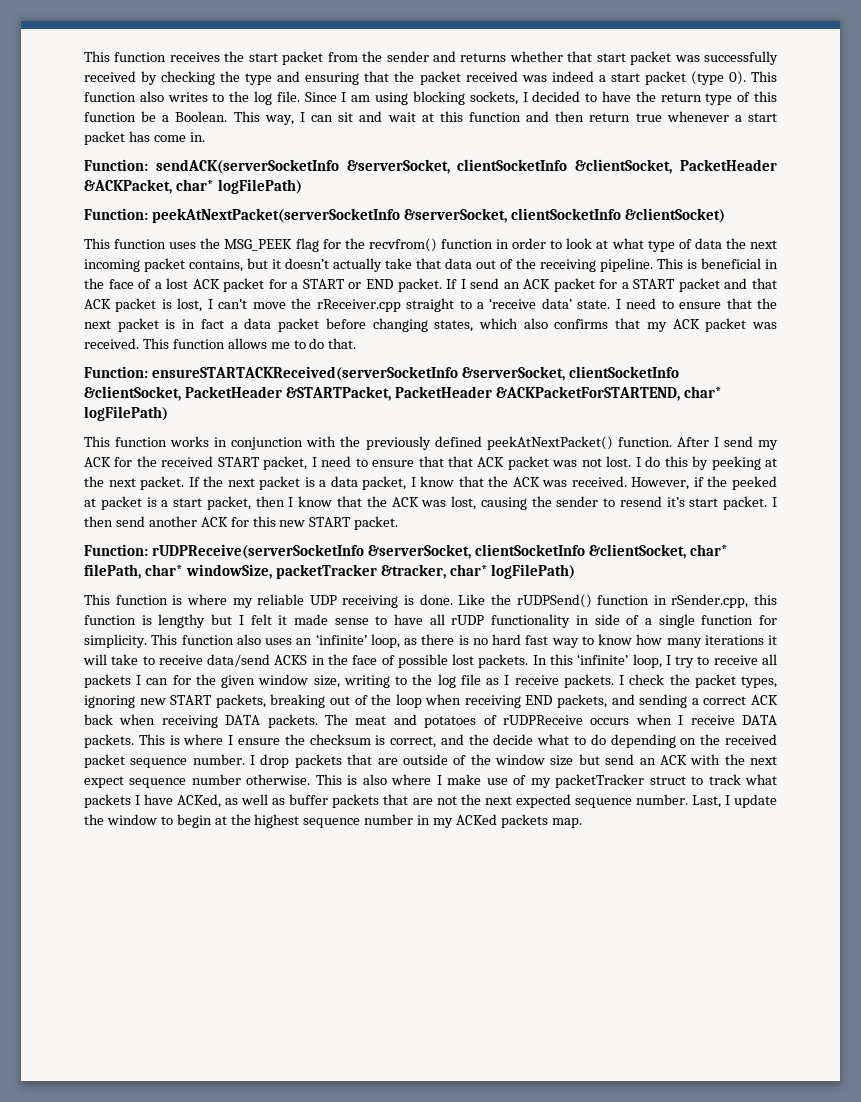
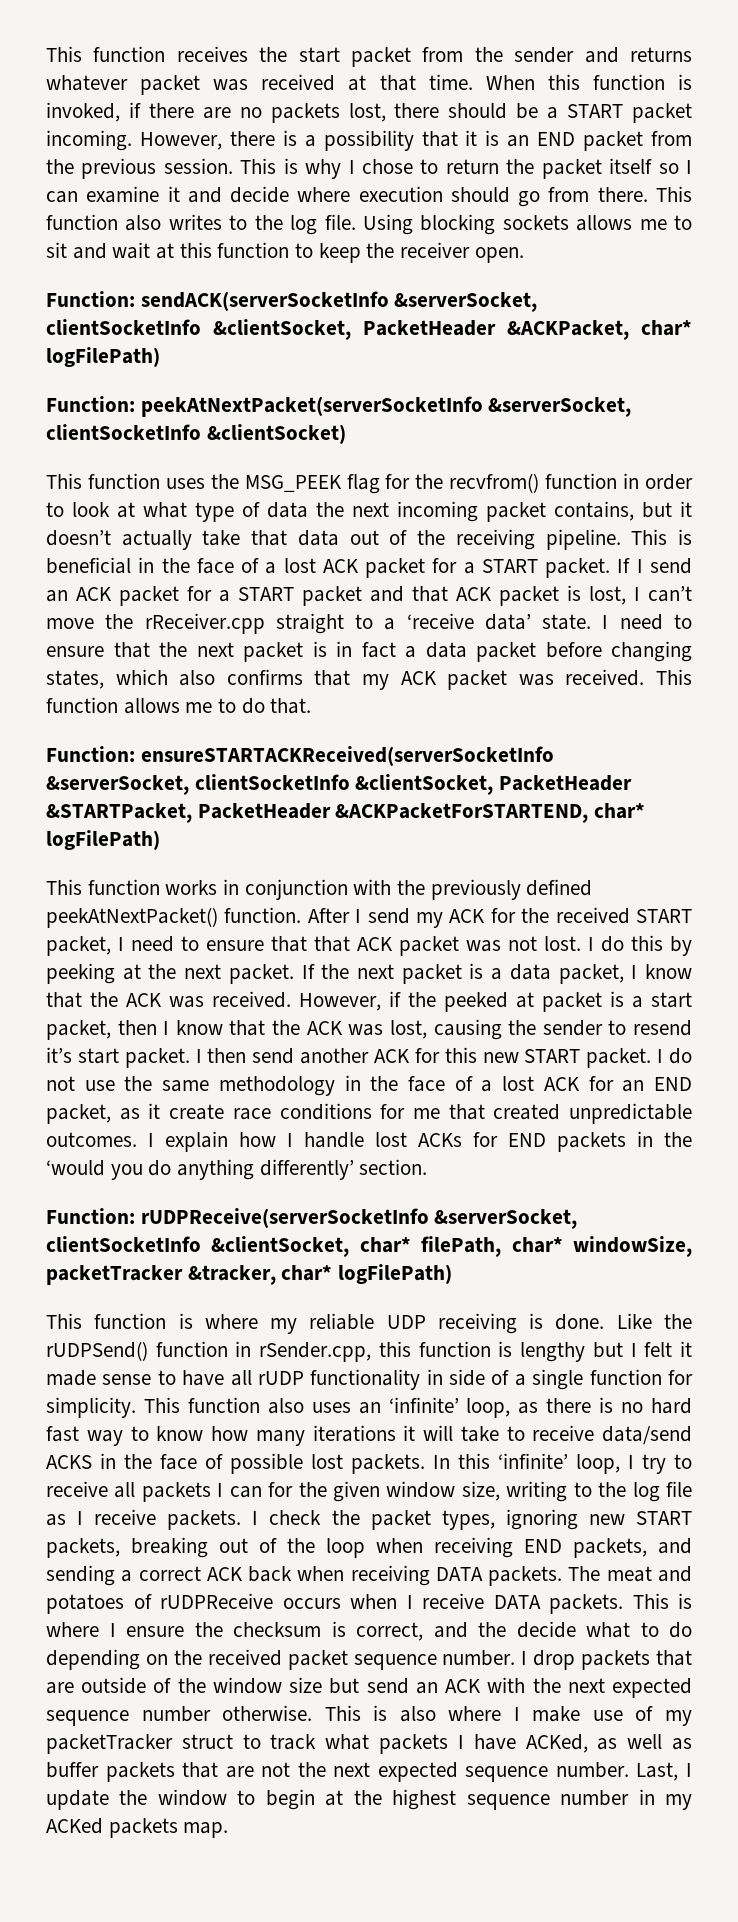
[509,51,778,65] [84,71,746,85] whether that start packet was successfully received by checking the type and ensuring that the packet received was indeed a start packet (type 0). -> [46,74,693,95] [46,102,692,123] [46,130,692,151] [46,158,693,179] [46,186,648,207] whatever packet was received at that time. When this function is invoked, if there are no packets lost, there should be a START packet incoming. However, there is a possibility that it is an END packet from the previous session. This is why I chose to return the packet itself so I can examine it and decide where execution should go from there.
[304,91,778,105] [84,111,334,125] Since I am using blocking sockets, I decided to have the return type of this function be a Boolean. This way, I can -> [362,214,692,235] Using blocking sockets allows me to
[526,111,777,122] [84,131,205,145] and then return true whenever a start packet has come in. -> [295,242,524,263] to keep the receiver open.
[348,279,393,289] or END -> (538, 566) none
(399, 523) none -> [657,1048,692,1064] [46,1075,692,1096] [46,1103,692,1124] [46,1131,692,1152] [46,1159,428,1180] I do not use the same methodology in the face of a lost ACK for an END packet, as it create race conditions for me that created unpredictable outcomes. I explain how I handle lost ACKs for END packets in the ‘would you do anything differently’ section.
[84,776,124,788] expect -> [612,1678,692,1698] expected

